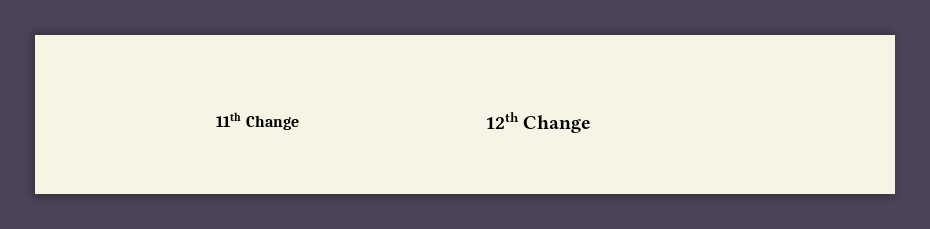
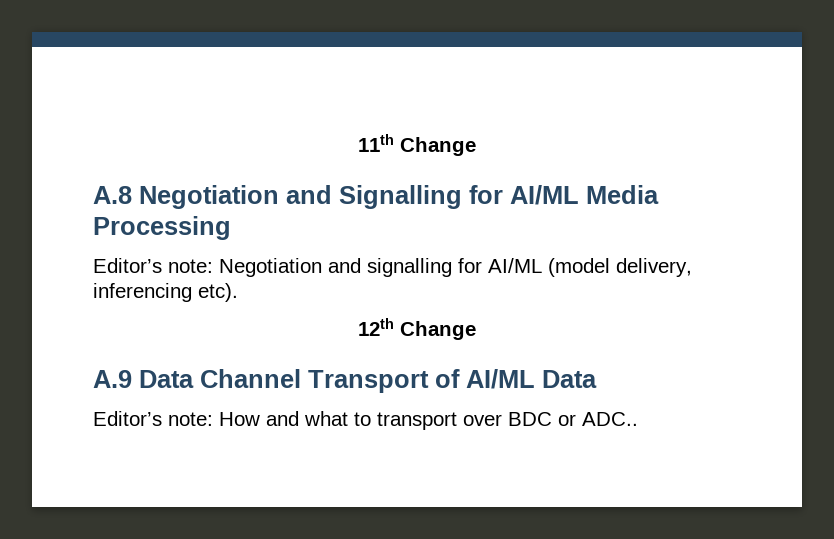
[485,112,592,133] 12th Change -> [93,185,659,209] [93,216,231,240] [93,258,692,277] [93,283,238,302] [358,318,476,340] [93,369,597,393] [93,411,638,430] A.8 Negotiation and Signalling for AI/ML Media Processing // Editor’s note: Negotiation and signalling for AI/ML (model delivery, inferencing etc). // 12th Change // A.9 Data Channel Transport of AI/ML Data // Editor’s note: How and what to transport over BDC or ADC..

